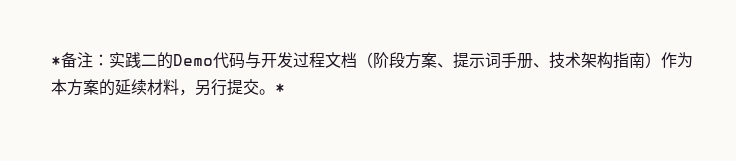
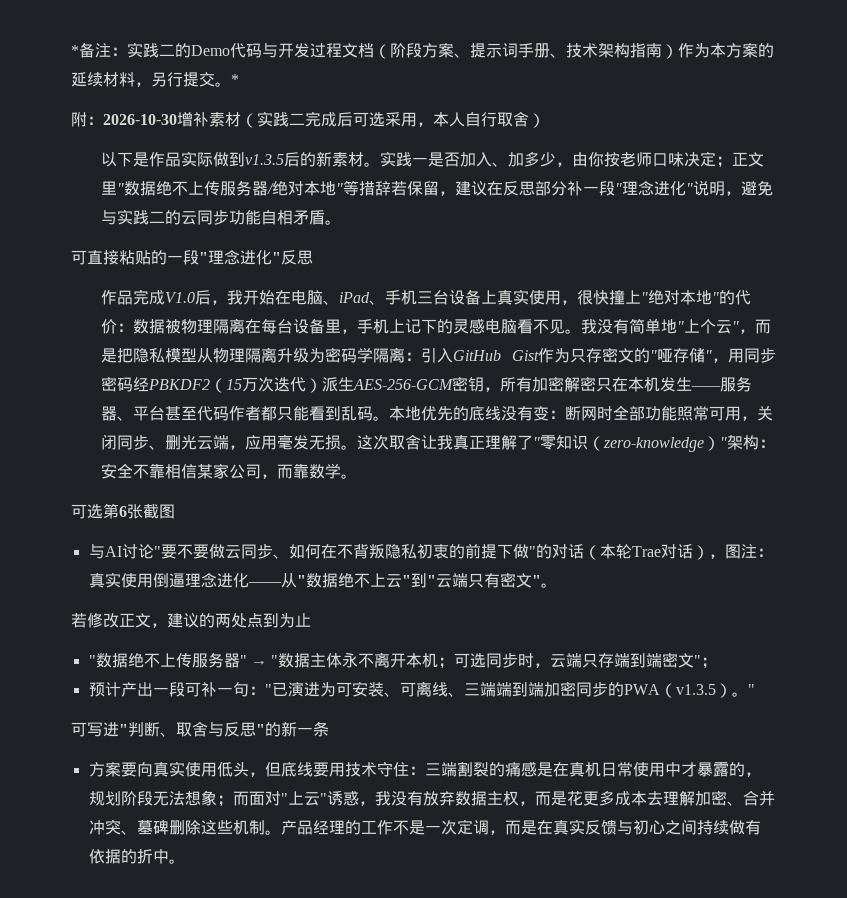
(285, 88) none -> [71,111,545,128] [100,151,764,168] [100,180,773,196] [100,209,341,225] [71,249,313,265] [100,289,751,305] [100,318,771,334] [100,347,776,363] [100,376,752,393] [100,405,773,421] [100,434,775,452] [100,463,357,479] [71,503,175,519] [88,543,773,560] [88,572,557,588] [71,612,311,628] [88,652,718,669] [88,681,755,698] [71,721,329,737] [88,761,761,777] [88,790,775,807] [88,819,761,835] [88,849,185,864] // 附：2026-10-30增补素材（实践二完成后可选采用，本人自行取舍） // 以下是作品实际做到v1.3.5后的新素材。实践一是否加入、加多少，由你按老师口味决定；正文里"数据绝不上传服务器/绝对本地"等措辞若保留，建议在反思部分补一段"理念进化"说明，避免与实践二的云同步功能自相矛盾。 // 可直接粘贴的一段"理念进化"反思 // 作品完成V1.0后，我开始在电脑、iPad、手机三台设备上真实使用，很快撞上"绝对本地"的代价：数据被物理隔离在每台设备里，手机上记下的灵感电脑看不见。我没有简单地"上个云"，而是把隐私模型从物理隔离升级为密码学隔离：引入GitHub Gist作为只存密文的"哑存储"，用同步密码经PBKDF2（15万次迭代）派生AES-256-GCM密钥，所有加密解密只在本机发生——服务器、平台甚至代码作者都只能看到乱码。本地优先的底线没有变：断网时全部功能照常可用，关闭同步、删光云端，应用毫发无损。这次取舍让我真正理解了"零知识（zero-knowledge）"架构：安全不靠相信某家公司，而靠数学。 // 可选第6张截图 // 与AI讨论"要不要做云同步、如何在不背叛隐私初衷的前提下做"的对话（本轮Trae对话），图注：真实使用倒逼理念进化——从"数据绝不上云"到"云端只有密文"。 // 若修改正文，建议的两处点到为止 // "数据绝不上传服务器" → "数据主体永不离开本机；可选同步时，云端只存端到端密文"； // 预计产出一段可补一句："已演进为可安装、可离线、三端端到端加密同步的PWA（v1.3.5）。" // 可写进"判断、取舍与反思"的新一条 // 方案要向真实使用低头，但底线要用技术守住：三端割裂的痛感是在真机日常使用中才暴露的，规划阶段无法想象；而面对"上云"诱惑，我没有放弃数据主权，而是花更多成本去理解加密、合并冲突、墓碑删除这些机制。产品经理的工作不是一次定调，而是在真实反馈与初心之间持续做有依据的折中。

